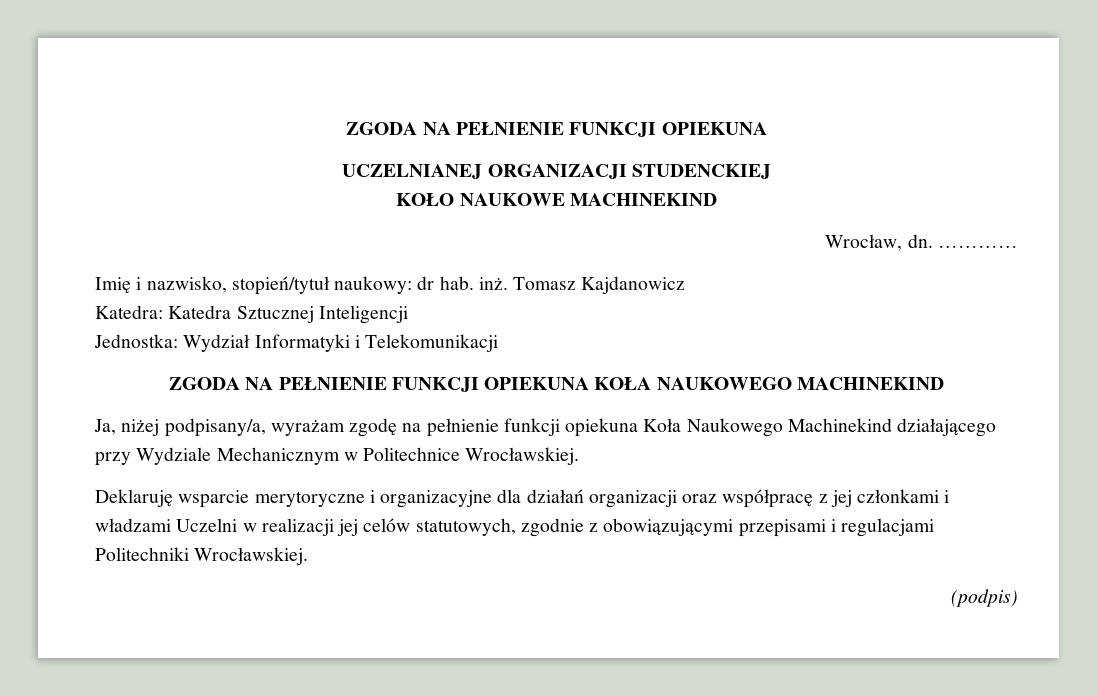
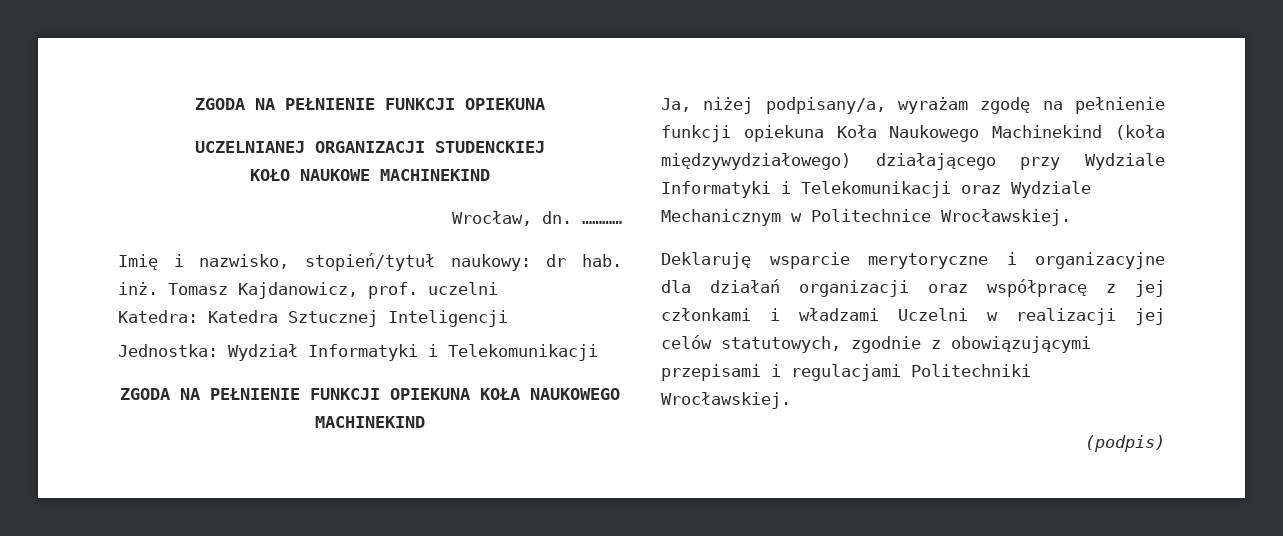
[581,276,686,294] Kajdanowicz -> [238,282,498,299] Kajdanowicz, prof. uczelni
(892, 425) none -> [1115,125,1165,140] [661,153,851,170] (koła międzywydziałowego)
(212, 456) none -> [661,181,1091,198] Informatyki i Telekomunikacji oraz Wydziale

